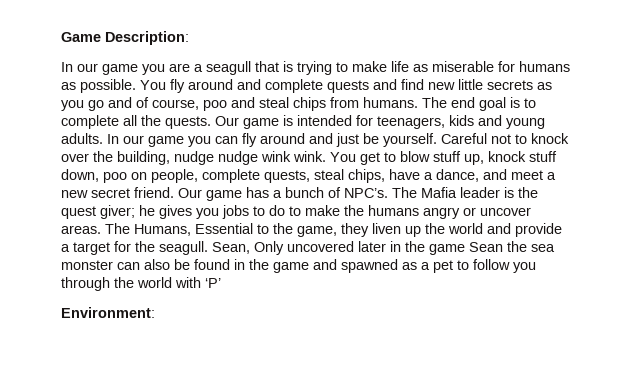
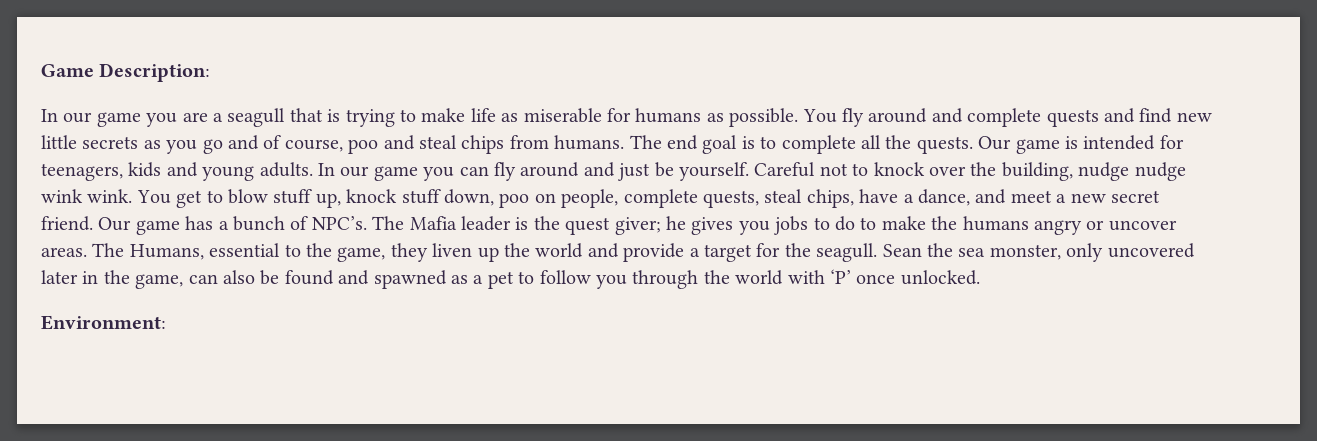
[195,223,253,234] Essential -> [209,243,281,257] essential
[212,241,555,255] [61,260,113,270] Sean, Only uncovered later in the game Sean the sea monster -> [882,243,1195,262] [41,270,184,289] Sean the sea monster, only uncovered later in the game,
[234,259,309,273] in the game -> (334, 277) none
(221, 283) none -> [856,270,980,285] once unlocked.

